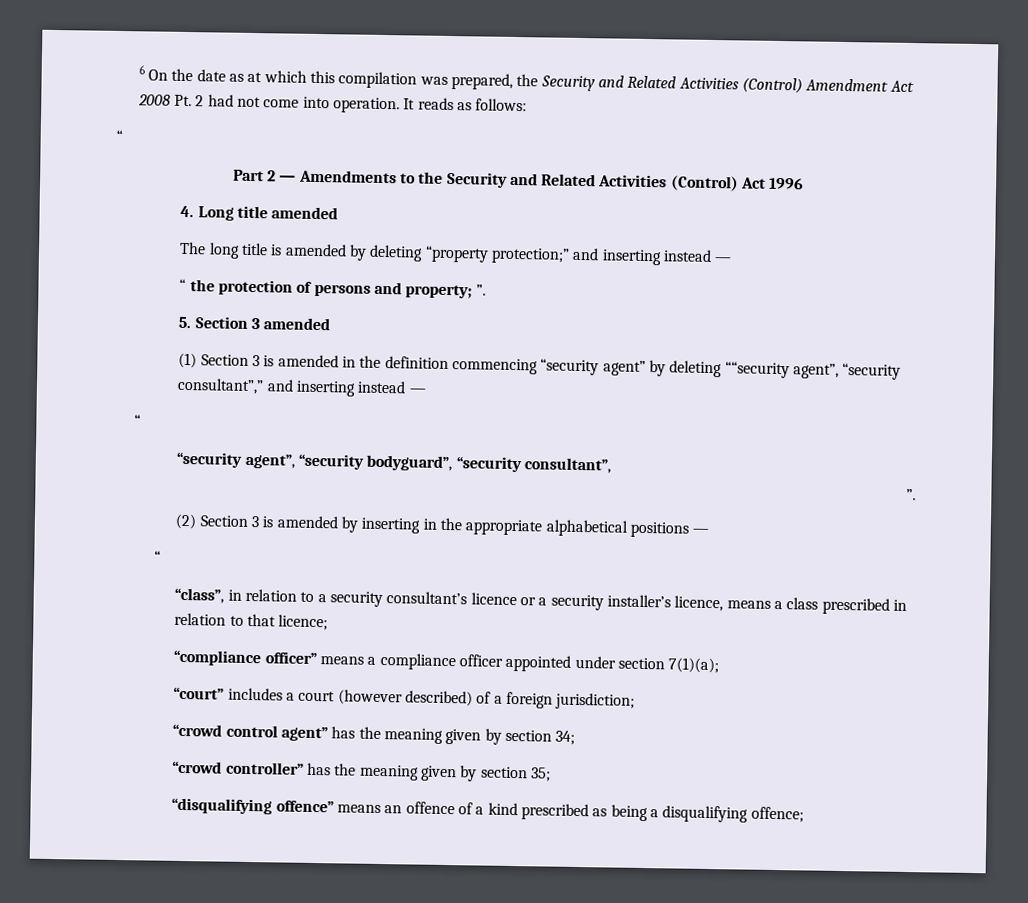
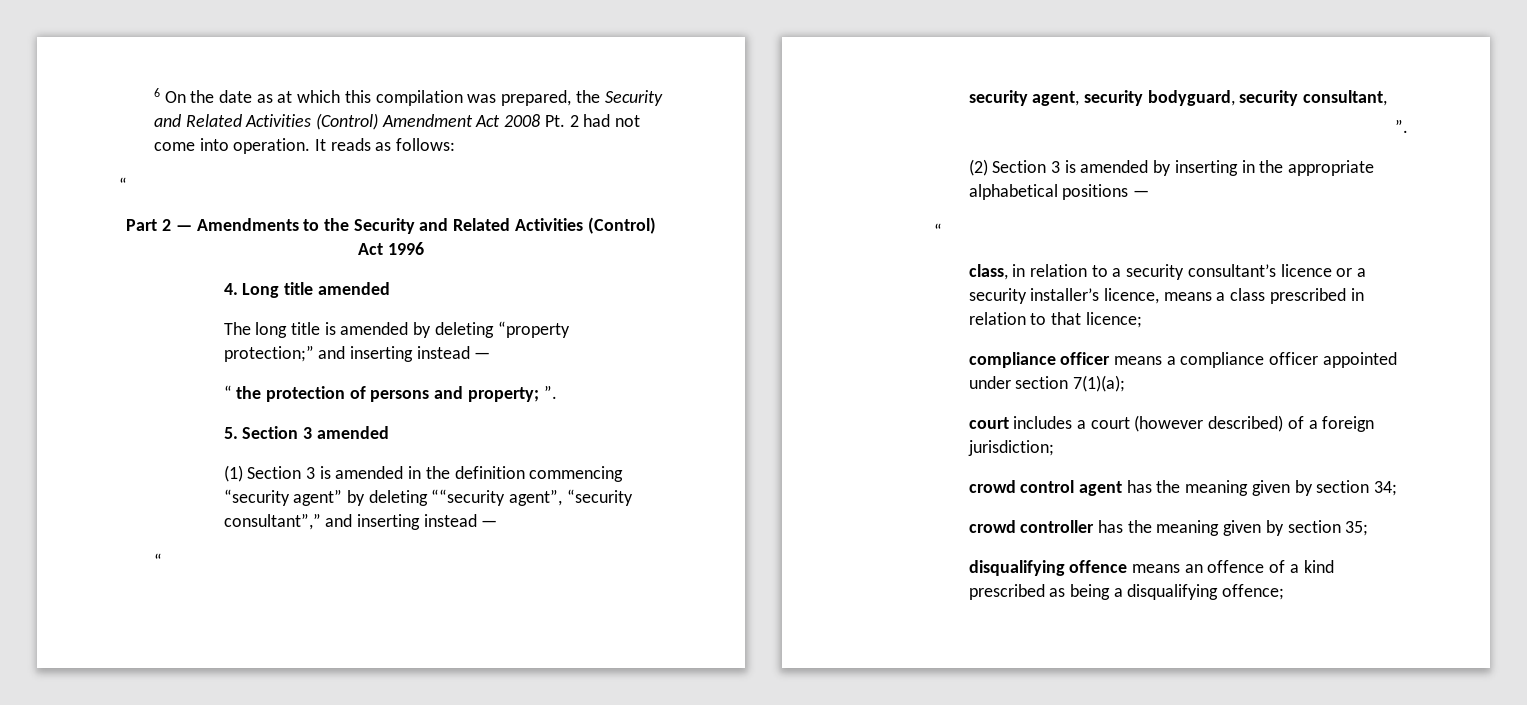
[176,451,612,474] “security agent”, “security bodyguard”, “security consultant”, -> [968,90,1388,106] security agent, security bodyguard, security consultant,
[174,587,225,604] “class”, -> [968,264,1008,280] class,
[173,649,317,667] “compliance officer” -> [968,352,1111,368] compliance officer
[173,686,225,700] “court” -> [968,417,1009,429] court
[172,723,329,742] “crowd control agent” -> [968,480,1123,496] crowd control agent
[172,760,304,775] “crowd controller” -> [968,520,1095,533] crowd controller
[171,797,334,815] “disqualifying offence” -> [968,560,1128,576] disqualifying offence

